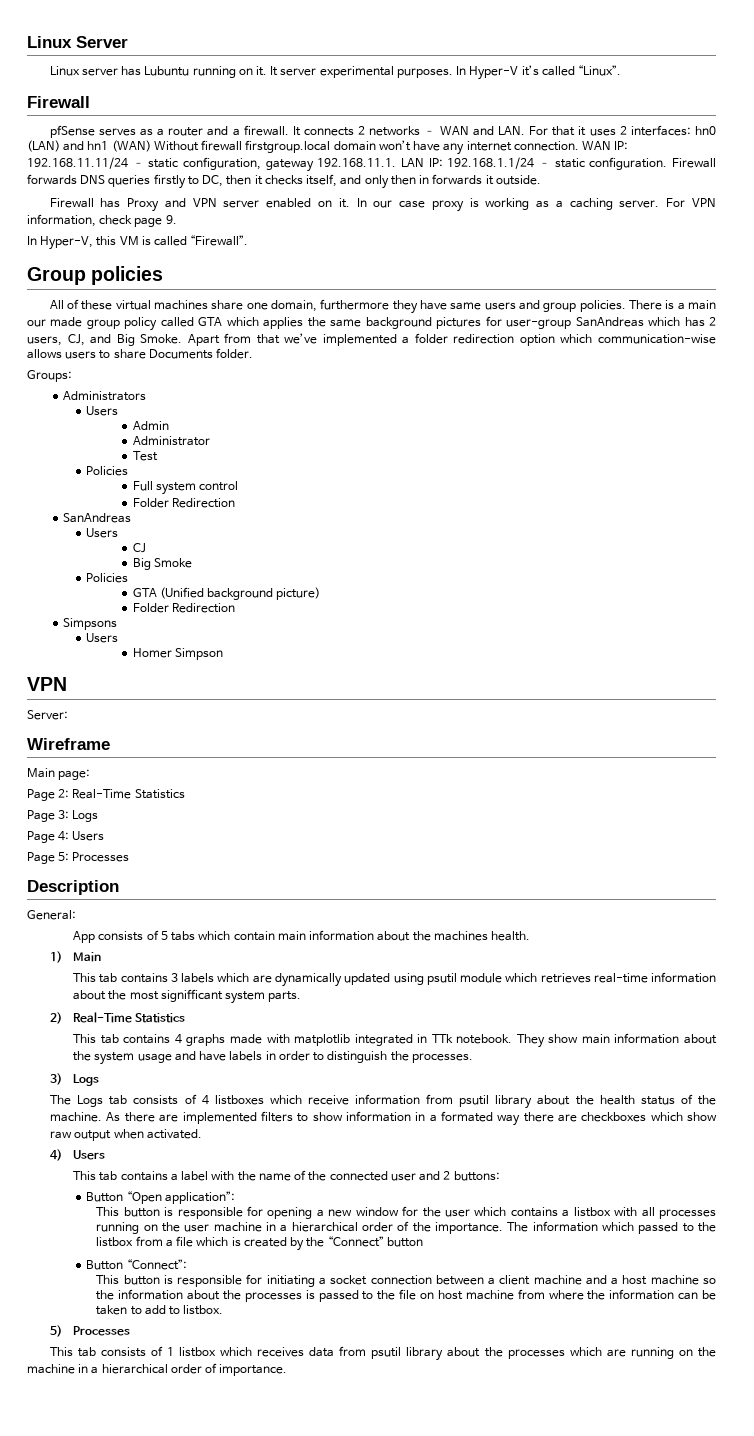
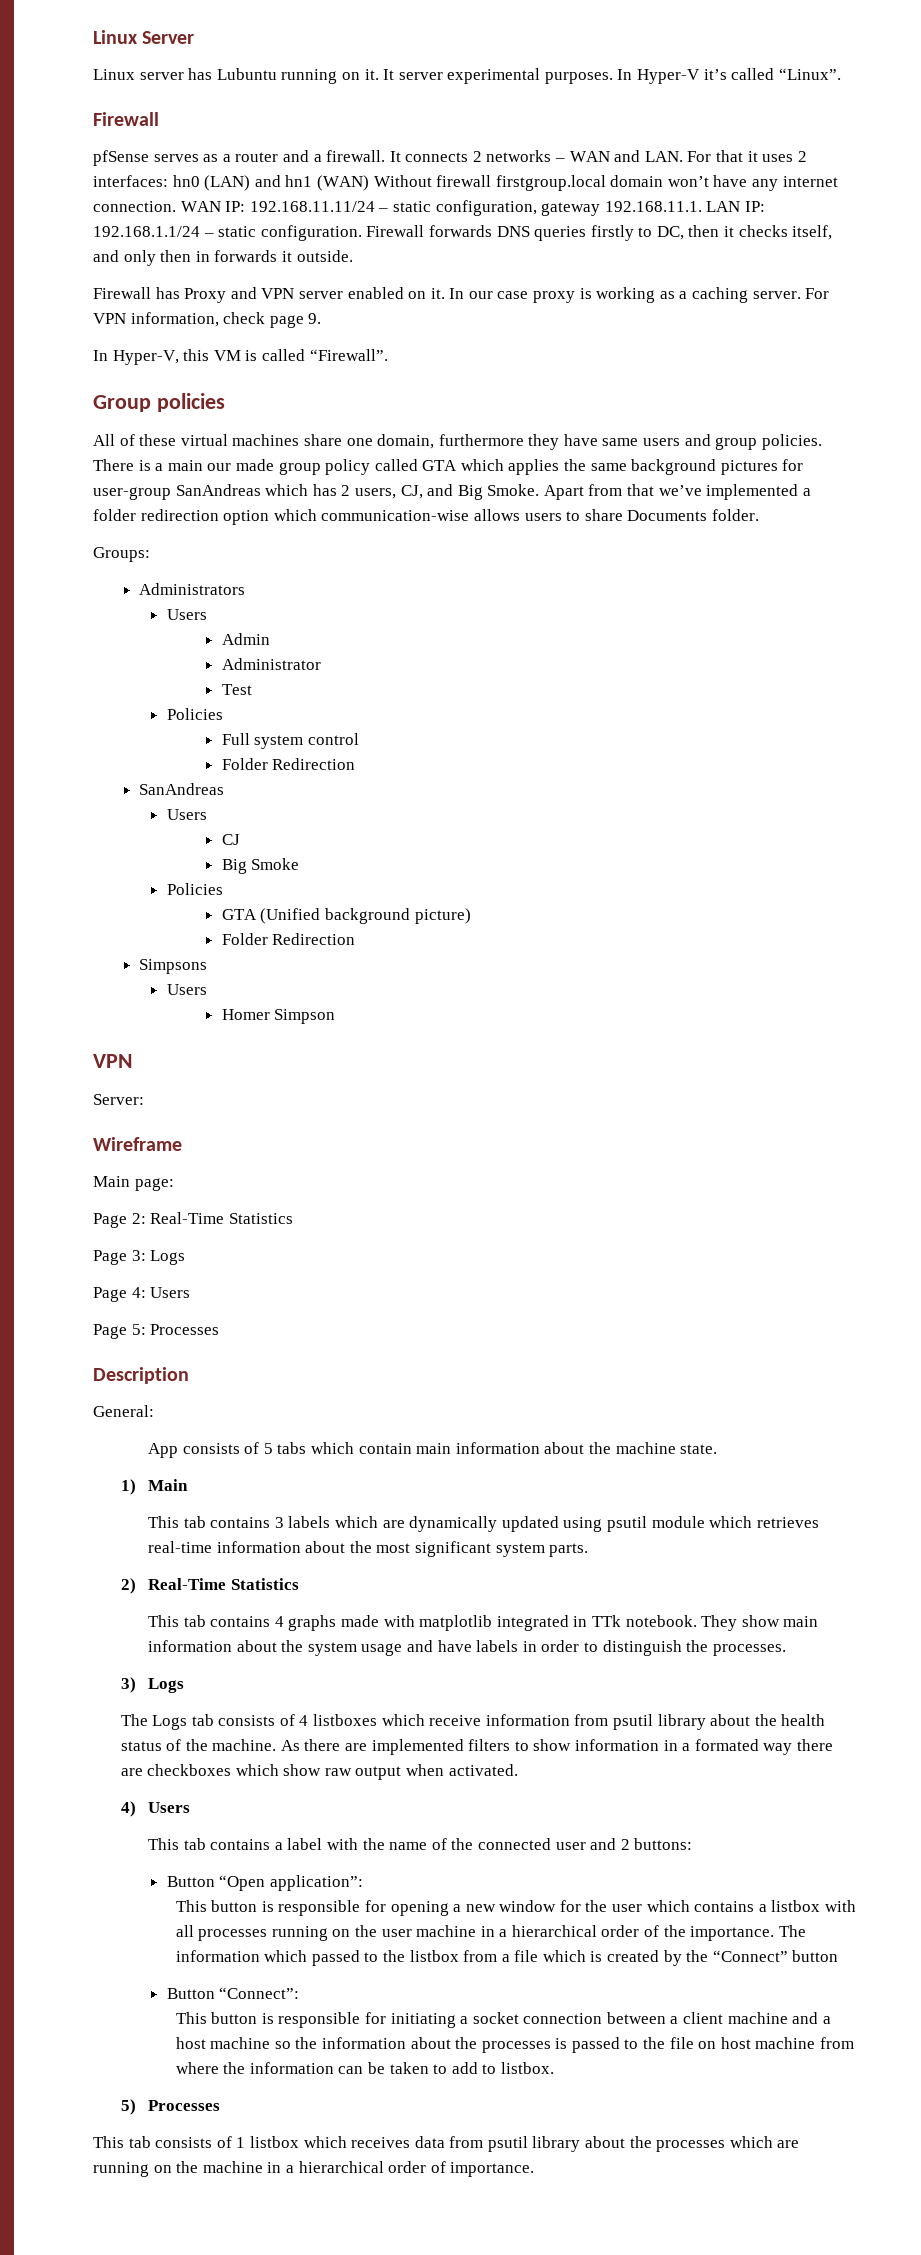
[433,931,531,941] machines health. -> [615,1442,718,1454] machine state.
[160,989,223,1002] signifficant -> [414,1541,491,1557] significant

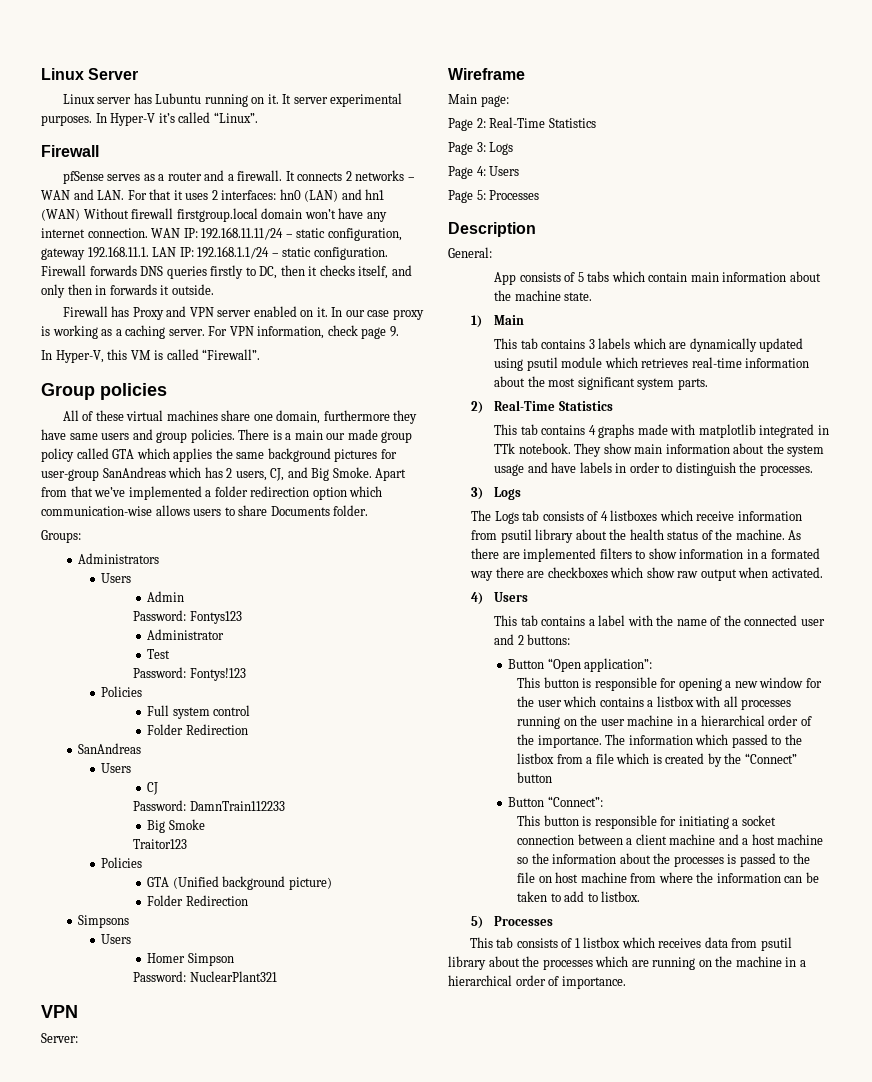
(270, 639) none -> [133,610,242,624] // Password: Fontys123
(252, 689) none -> [133,667,246,681] // Password: Fontys!123
(240, 839) none -> [133,800,285,811] // Password: DamnTrain112233
(300, 864) none -> [133,839,188,849] // Traitor123
(336, 1016) none -> [133,971,277,982] // Password: NuclearPlant321

